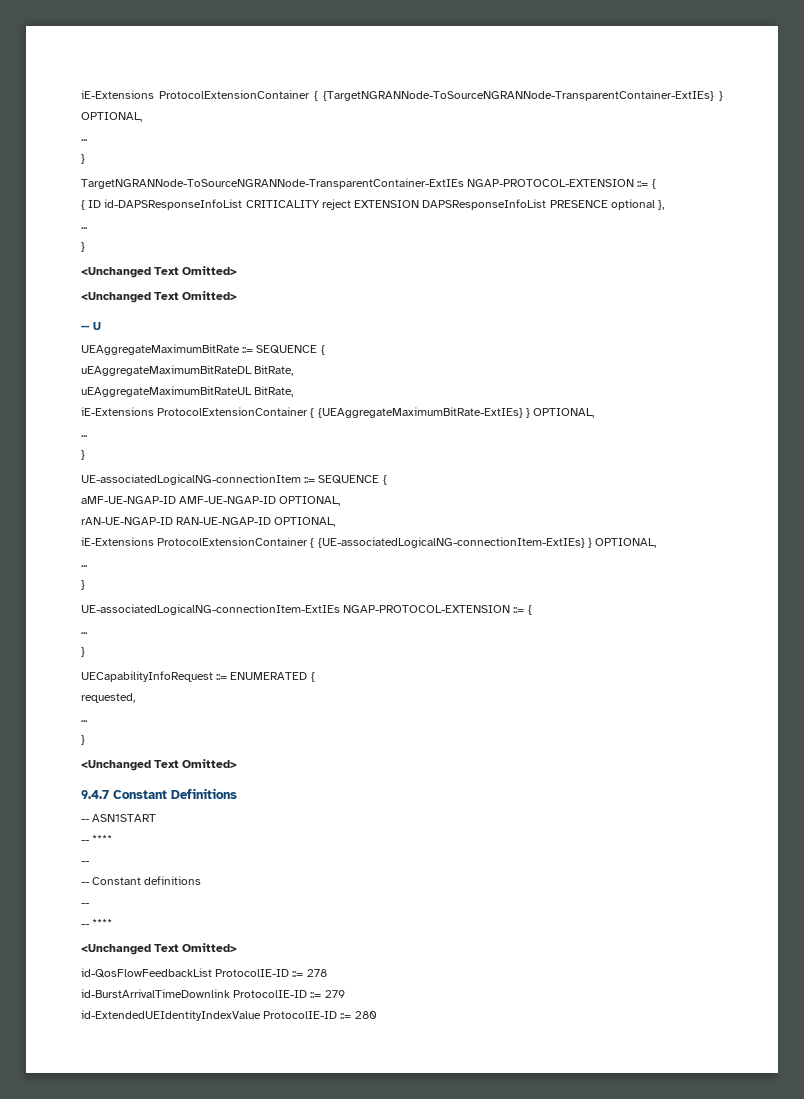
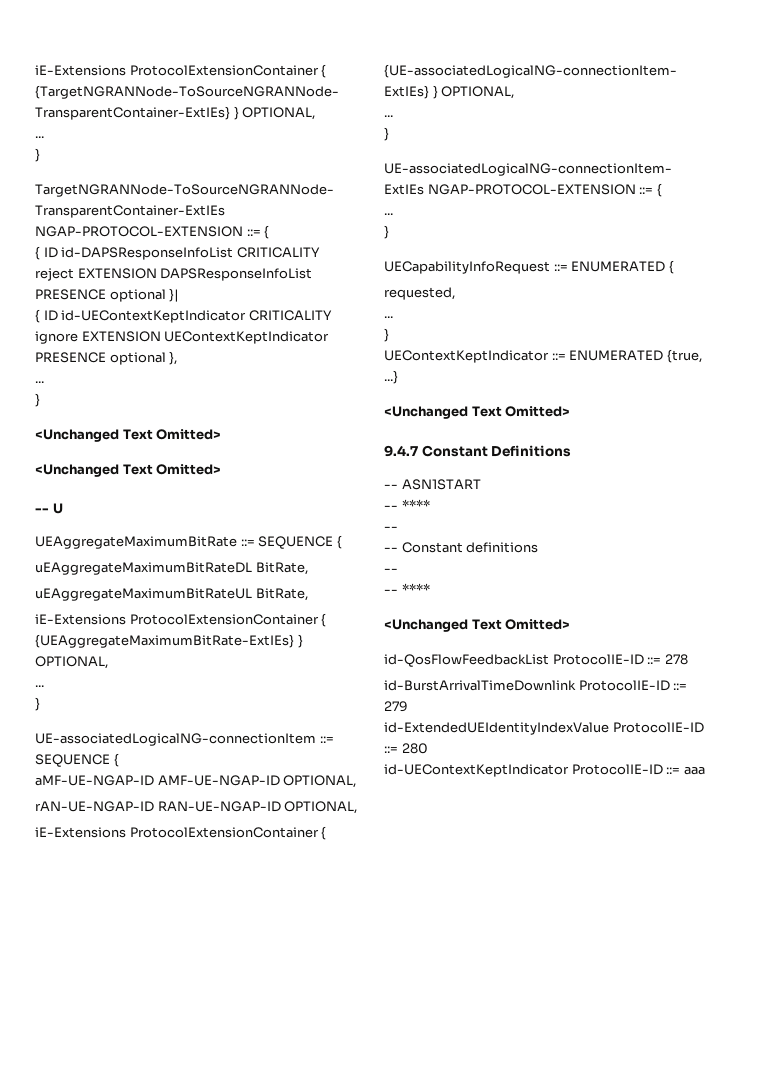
(655, 204) none -> [169,288,180,302] [35,309,332,323] [35,331,330,344] [35,352,166,365] }| // { ID id-UEContextKeptIndicator CRITICALITY ignore EXTENSION UEContextKeptIndicator PRESENCE optional
(85, 740) none -> [384,349,702,363] [384,370,398,384] // UEContextKeptIndicator ::= ENUMERATED {true, ...}
(377, 1015) none -> [384,764,705,777] // id-UEContextKeptIndicator ProtocolIE-ID ::= aaa

